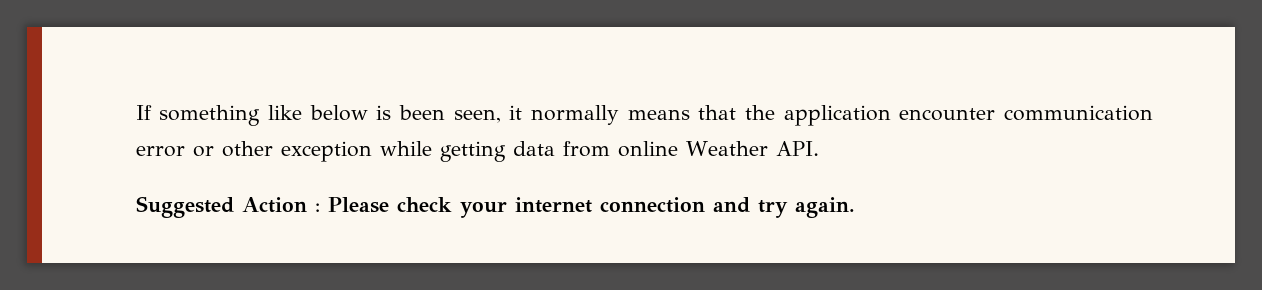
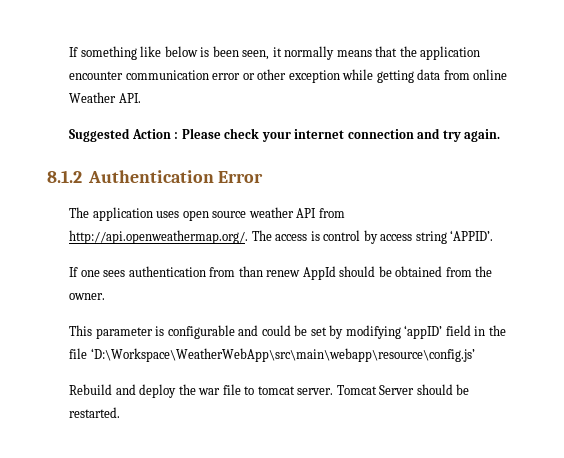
(855, 207) none -> [47,170,264,183] [69,207,345,221] [69,230,494,244] [69,266,493,280] [69,293,106,300] [69,325,506,339] [69,348,475,362] [69,384,470,398] [69,407,121,418] // 8.1.2 Authentication Error // The application uses open source weather API from http://api.openweathermap.org/. The access is control by access string ‘APPID’. // If one sees authentication from than renew AppId should be obtained from the owner. // This parameter is configurable and could be set by modifying ‘appID’ field in the file ‘D:\Workspace\WeatherWebApp\src\main\webapp\resource\config.js’ // Rebuild and deploy the war file to tomcat server. Tomcat Server should be restarted.

